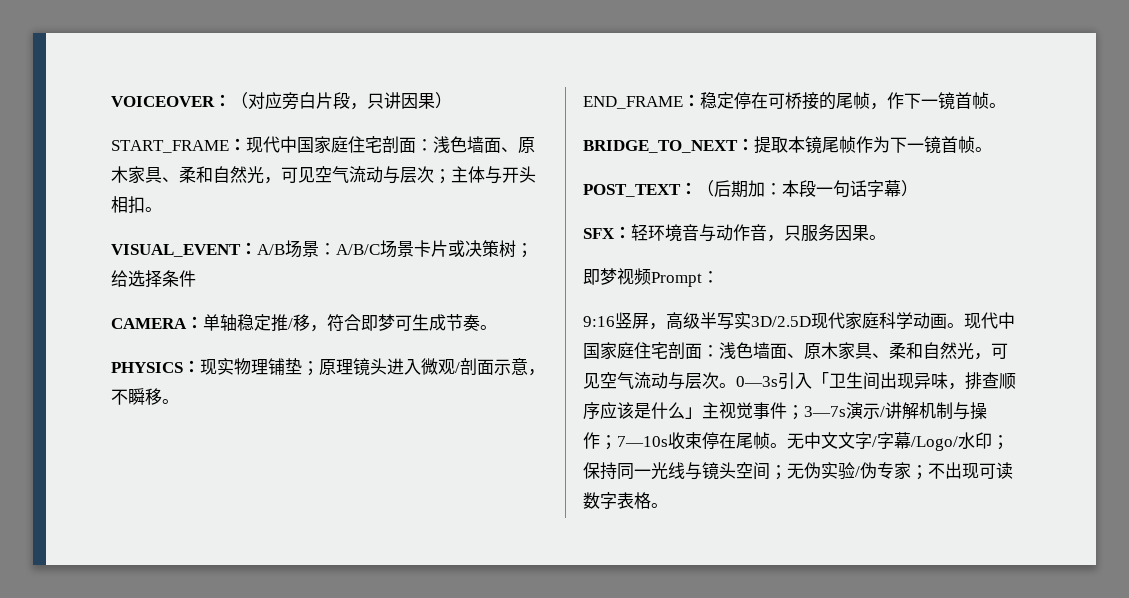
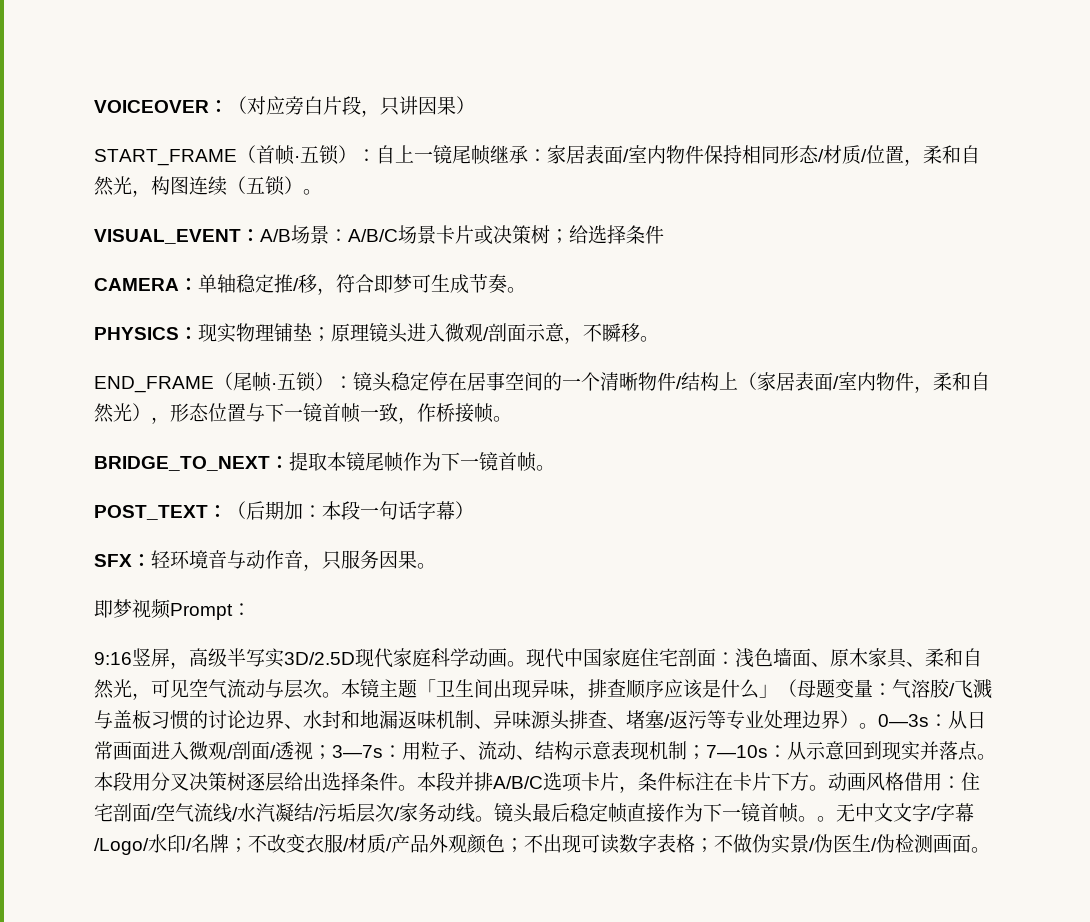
[229,136,535,154] [111,166,536,184] [111,196,145,214] ：现代中国家庭住宅剖面：浅色墙面、原木家具、柔和自然光，可见空气流动与层次；主体与开头相扣 -> [237,145,980,166] [94,176,303,197] （首帧·五锁）：自上一镜尾帧继承：家居表面/室内物件保持相同形态/材质/位置，柔和自然光，构图连续（五锁）
[683,92,972,110] ：稳定停在可桥接的尾帧，作下一镜首 -> [214,372,990,393] [94,403,474,424] （尾帧·五锁）：镜头稳定停在居事空间的一个清晰物件/结构上（家居表面/室内物件，柔和自然光），形态位置与下一镜首帧一致，作桥接
[736,372,812,390] 0—3s引入 -> [341,679,417,698] 本镜主题
[702,402,987,420] [583,432,770,450] 主视觉事件；3—7s演示/讲解机制与操作；7—10s收束停在尾帧 -> [778,679,992,699] [94,710,986,730] [94,741,996,761] [94,772,980,793] [94,803,817,823] （母题变量：气溶胶/飞溅与盖板习惯的讨论边界、水封和地漏返味机制、异味源头排查、堵塞/返污等专业处理边界）。0—3s：从日常画面进入微观/剖面/透视；3—7s：用粒子、流动、结构示意表现机制；7—10s：从示意回到现实并落点。本段用分叉决策树逐层给出选择条件。本段并排A/B/C选项卡片，条件标注在卡片下方。动画风格借用：住宅剖面/空气流线/水汽凝结/污垢层次/家务动线。镜头最后稳定帧直接作为下一镜首帧。
[992,435,1009,450] [583,462,911,480] ；保持同一光线与镜头空间；无伪实验/伪专家 -> [186,834,505,854] /名牌；不改变衣服/材质/产品外观颜色
(651, 500) none -> [695,834,971,854] ；不做伪实景/伪医生/伪检测画面

